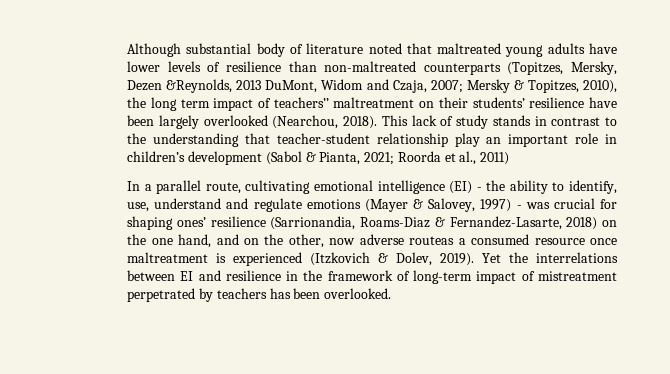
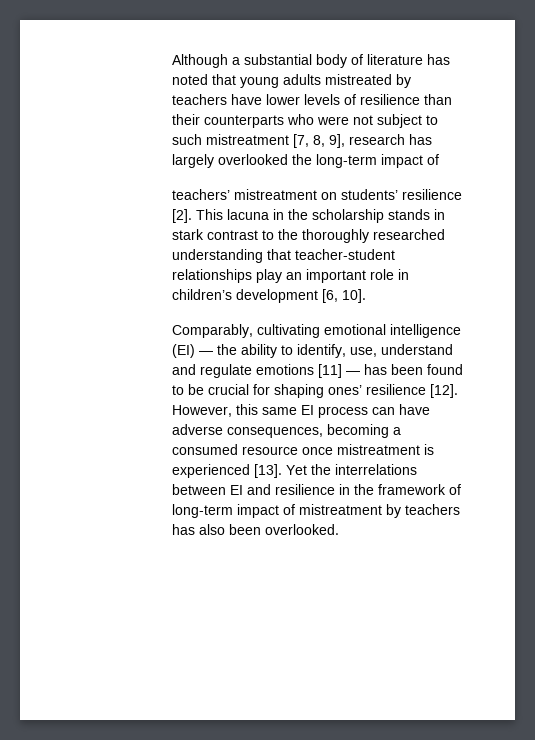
(182, 50) none -> [232,57,241,65] a
(364, 48) none -> [427,54,451,65] has
[437,43,502,54] maltreated -> (237, 79) none
(585, 48) none -> [325,74,412,88] [172,94,228,105] mistreated by teachers
[324,61,617,75] [127,79,617,93] [127,97,618,111] [127,115,489,129] non-maltreated counterparts (Topitzes, Mersky, Dezen &Reynolds, 2013 DuMont, Widom and Czaja, 2007; Mersky & Topitzes, 2010), the long term impact of teachers’’ maltreatment on their students’ resilience have been largely overlooked (Nearchou, 2018). This lack of study -> [172,114,439,128] [172,134,433,148] [172,154,440,168] [172,189,463,200] [172,209,385,223] their counterparts who were not subject to such mistreatment [7, 8, 9], research has largely overlooked the long-term impact of // teachers’ mistreatment on students’ resilience [2]. This lacuna in the scholarship
(547, 121) none -> [172,229,205,240] stark
(147, 138) none -> [302,229,446,243] thoroughly researched
[376,133,448,147] relationship -> [172,269,253,283] relationships
[265,151,510,165] [127,180,241,194] (Sabol & Pianta, 2021; Roorda et al., 2011) // In a parallel route, -> [322,289,367,303] [172,324,254,338] [6, 10]. // Comparably,
[476,187,482,191] - -> [199,351,214,355] —
[364,198,550,212] (Mayer & Salovey, 1997) - was -> [318,364,464,378] [172,384,205,395] [11] — has been found to be
[270,216,617,230] [127,234,455,248] (Sarrionandia, Roams-Diaz & Fernandez-Lasarte, 2018) on the one hand, and on the other, now adverse routeas -> [430,384,459,398] [172,404,431,418] [172,424,390,438] [12]. However, this same EI process can have adverse consequences, becoming
[127,252,209,263] maltreatment -> [337,444,421,455] mistreatment
[310,252,475,266] (Itzkovich & Dolev, 2019). -> [254,464,283,478] [13].
[127,288,196,302] perpetrated -> (383, 509) none
(291, 293) none -> [199,524,226,535] also

